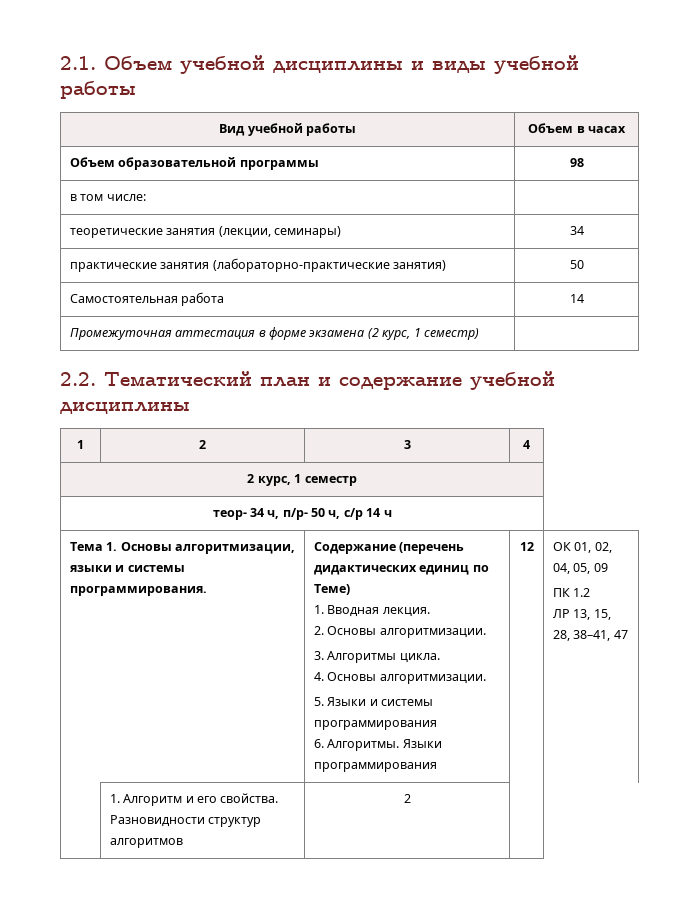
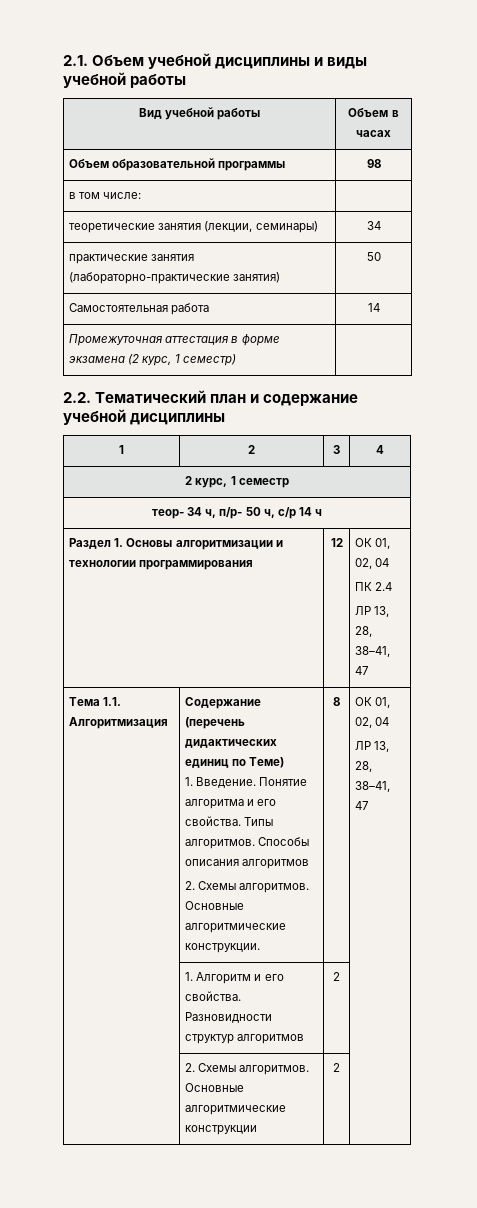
[69,542,103,551] Тема -> [69,538,112,549] Раздел
[175,544,296,554] [69,565,185,572] [69,586,207,596] алгоритмизации, языки и системы программирования. -> [175,540,283,550] [69,560,254,570] [330,538,343,547] [355,538,391,549] [355,558,390,569] [355,582,393,591] [355,606,390,617] [355,626,373,637] [355,646,391,657] [355,666,370,675] [69,697,122,706] [69,717,169,729] алгоритмизации и технологии программирования | 12 | ОК 01, 02, 04 // ПК 2.4 // ЛР 13, 28, 38–41, 47 // Тема 1.1. Алгоритмизация
[327,605,430,617] [313,626,486,638] [313,651,440,663] [313,672,486,684] [313,697,434,706] [313,720,437,730] [313,739,442,751] [313,762,437,772] [519,542,534,551] [552,542,612,553] [552,563,608,574] [552,588,591,597] [552,609,611,620] Вводная лекция. // 2. Основы алгоритмизации. // 3. Алгоритмы цикла. // 4. Основы алгоритмизации. // 5. Языки и системы программирования // 6. Алгоритмы. Языки программирования | 12 | ОК 01, 02, 04, 05, 09 // ПК 1.2 // ЛР 13, 15, -> [196,777,308,788] [185,799,277,809] [185,816,274,826] [185,837,310,849] [185,859,310,869] [185,881,310,893] [185,901,245,910] [185,923,287,933] [185,943,261,953] [333,697,340,706] [355,697,391,708] [355,717,390,728] [355,741,390,752] Введение. Понятие алгоритма и его свойства. Типы алгоритмов. Способы описания алгоритмов // 2. Схемы алгоритмов. Основные алгоритмические конструкции. | 8 | ОК 01, 02, 04 // ЛР 13,
(411, 798) none -> [185,1063,310,1075] [185,1083,245,1092] [185,1105,287,1115] [185,1125,258,1135] [333,1063,340,1072] // | 2. Схемы алгоритмов. Основные алгоритмические конструкции | 2 |

